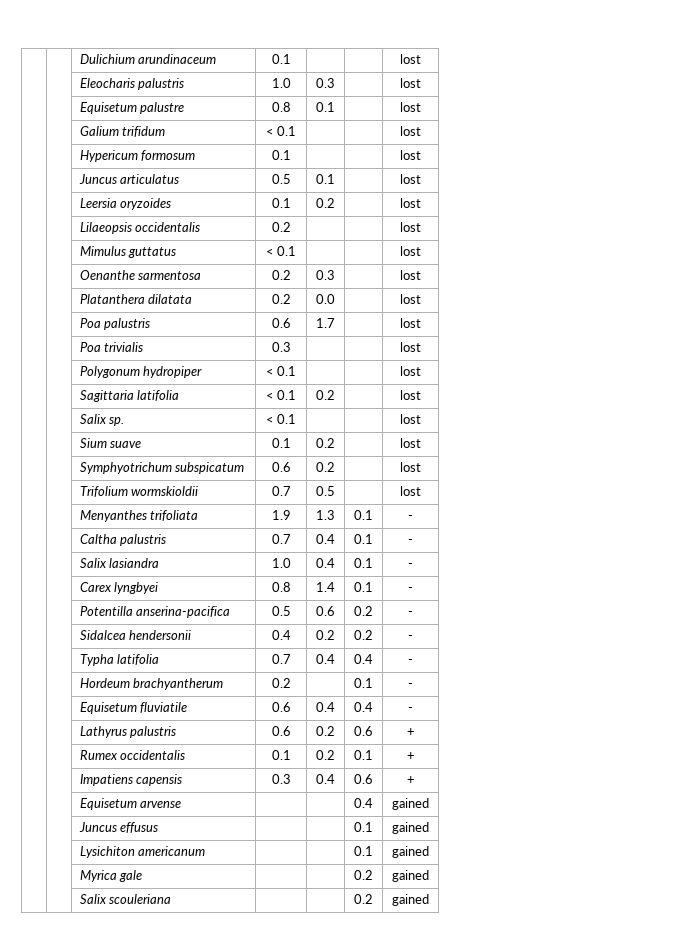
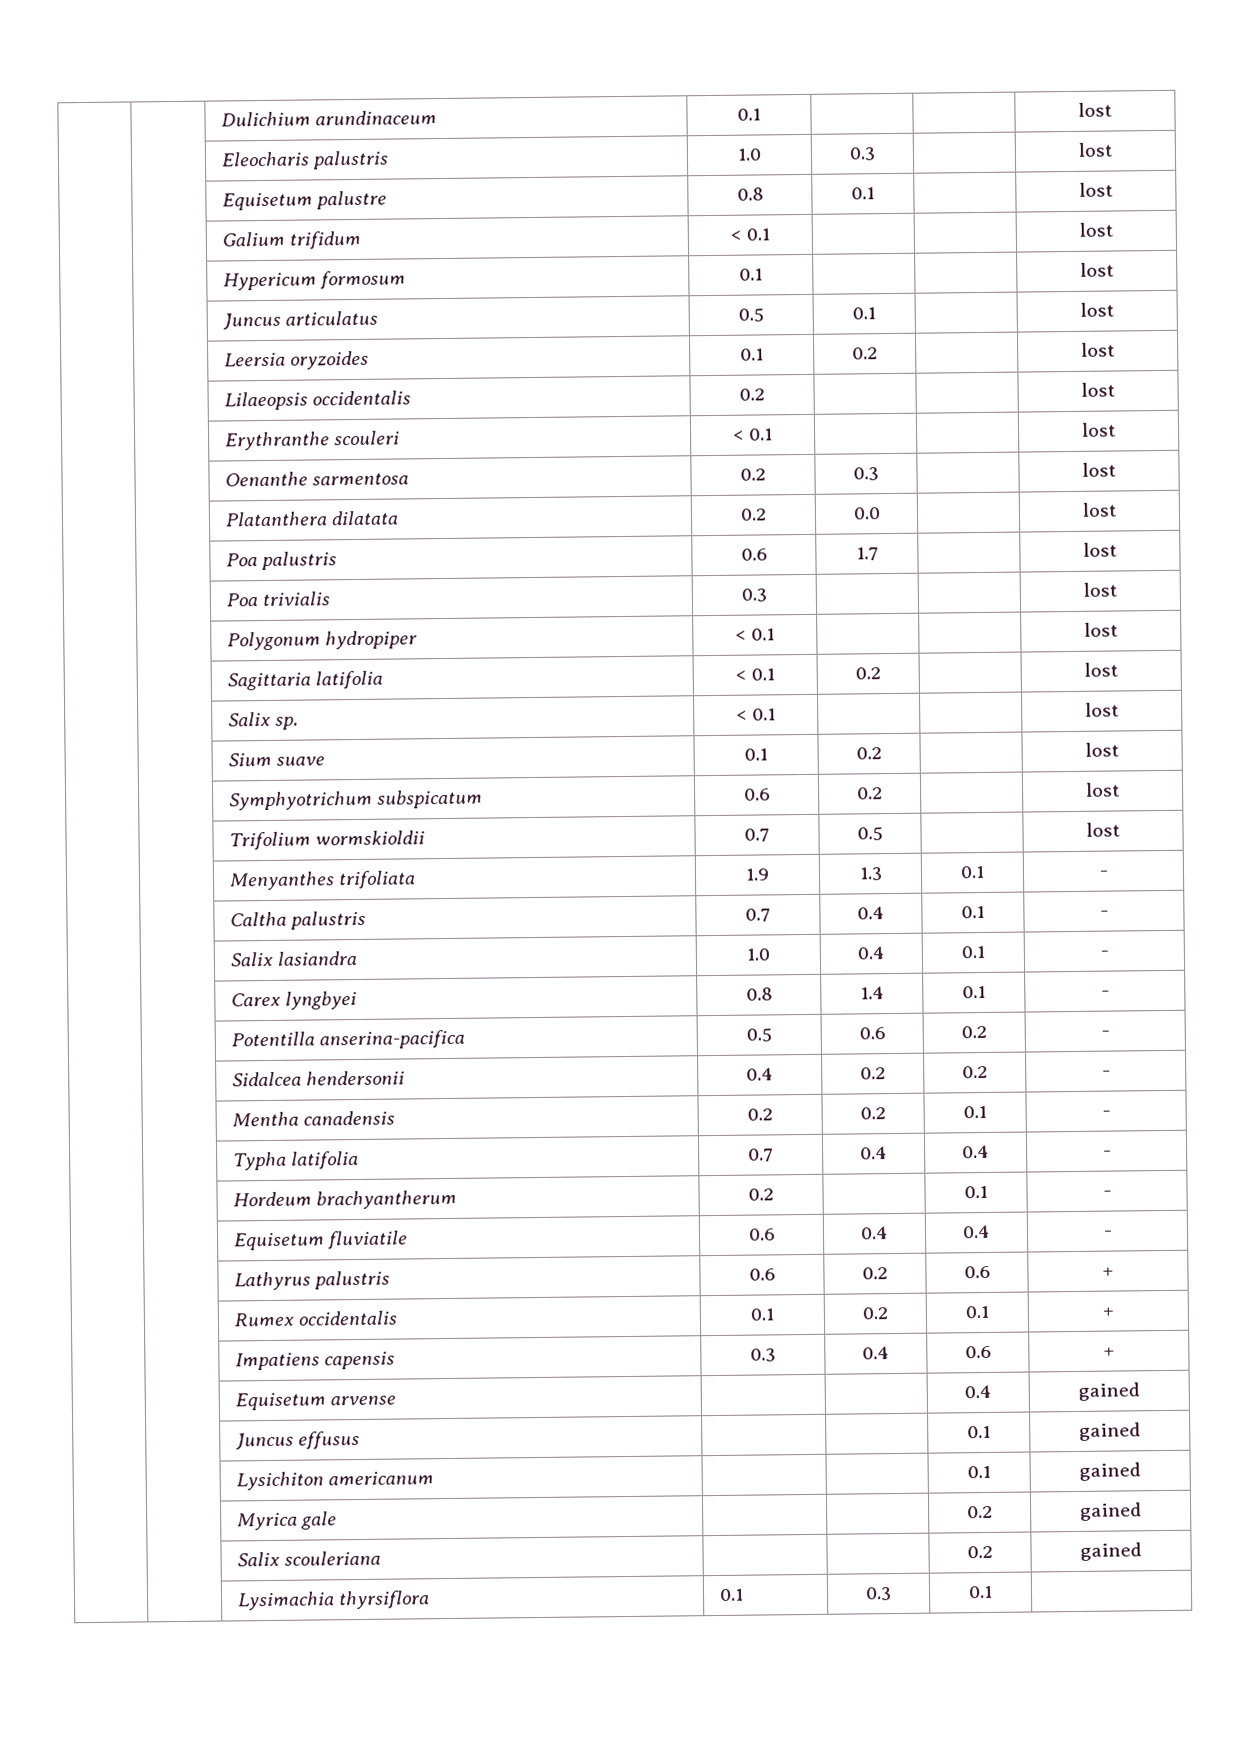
[80,246,177,258] Mimulus guttatus -> [224,430,400,451] Erythranthe scouleri
(413, 637) none -> [231,1110,395,1127] [747,1108,773,1121] [860,1107,886,1120] [963,1105,987,1119] [1101,1110,1111,1117] // | | Mentha canadensis | 0.2 | 0.2 | 0.1 | -
(429, 900) none -> [236,1590,430,1611] [718,1588,744,1601] [865,1587,892,1601] [968,1585,993,1599] // | | Lysimachia thyrsiflora | 0.1 | 0.3 | 0.1 |

